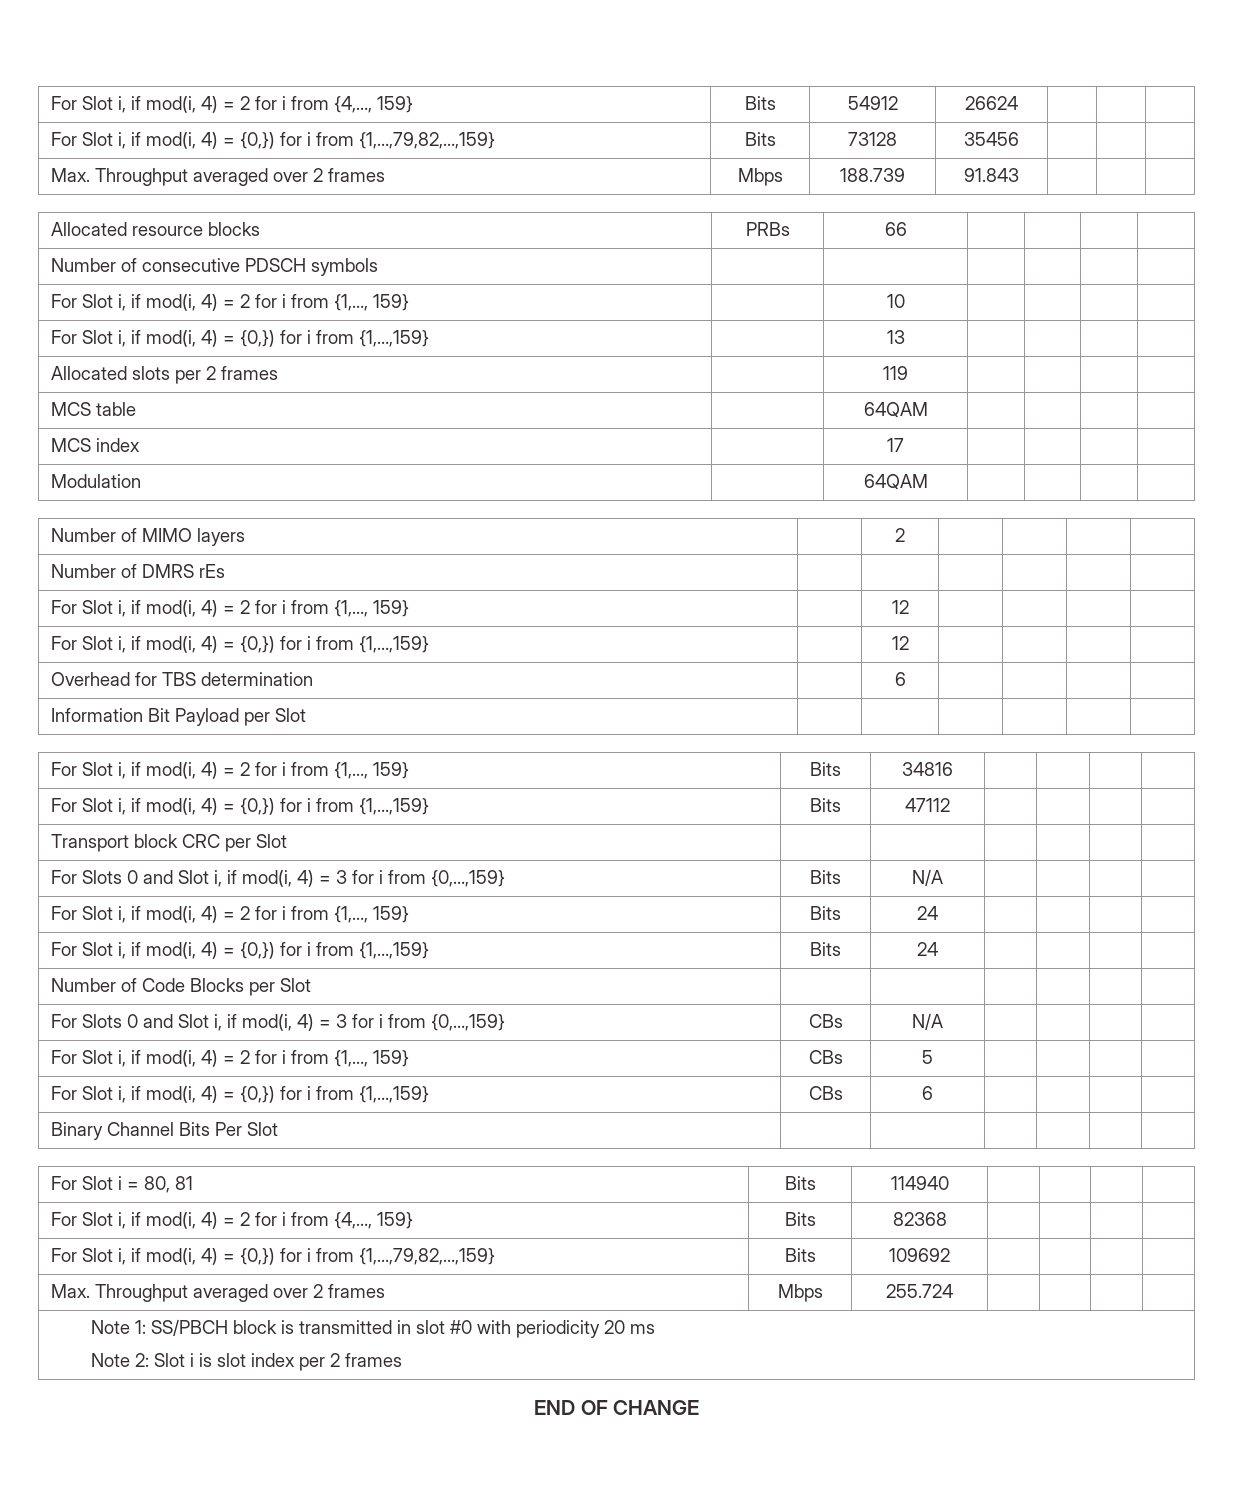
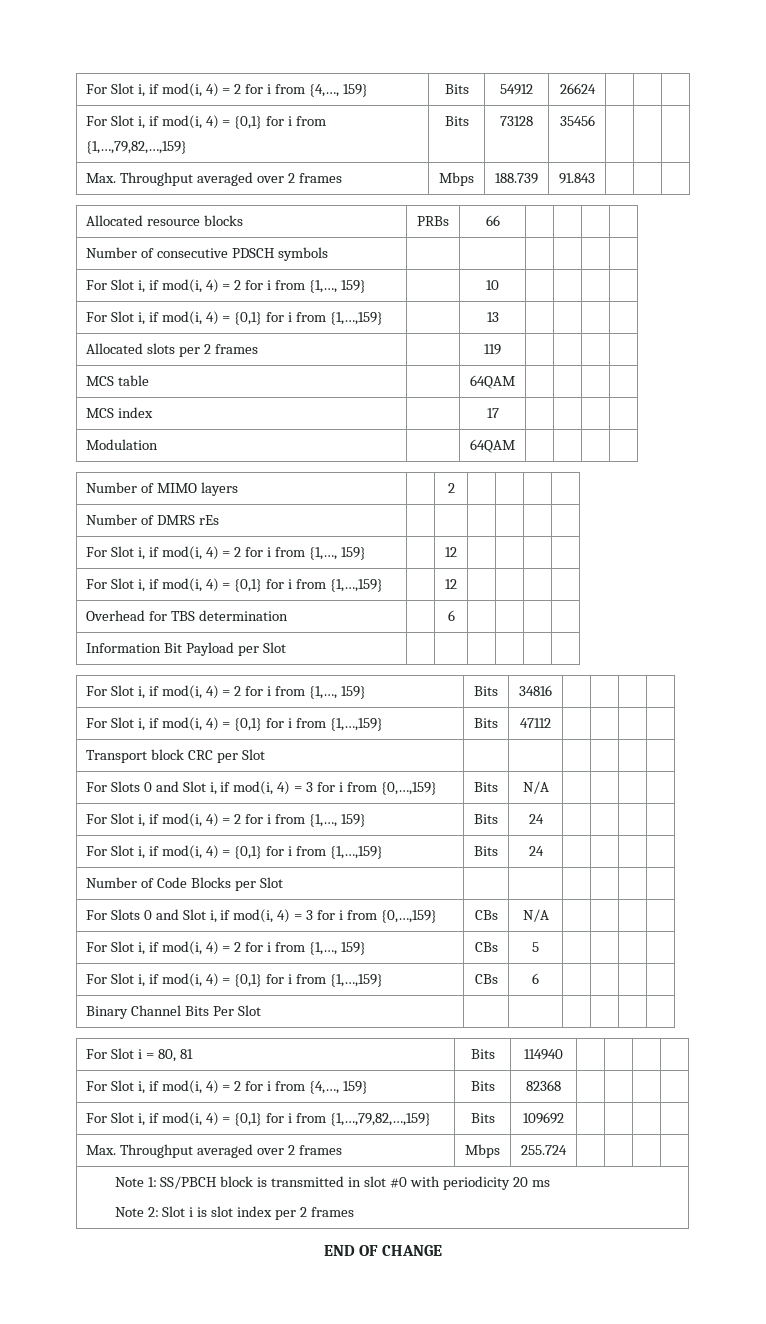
[239,132,275,149] {0,}) -> [234,116,263,129] {0,1}
[239,330,275,347] {0,}) -> [234,312,263,325] {0,1}
[239,636,275,653] {0,}) -> [234,579,263,592] {0,1}
[239,798,275,815] {0,}) -> [234,718,263,731] {0,1}
[239,942,275,959] {0,}) -> [234,846,263,859] {0,1}
[239,1086,275,1103] {0,}) -> [234,974,263,987] {0,1}
[239,1248,275,1265] {0,}) -> [234,1113,263,1126] {0,1}

